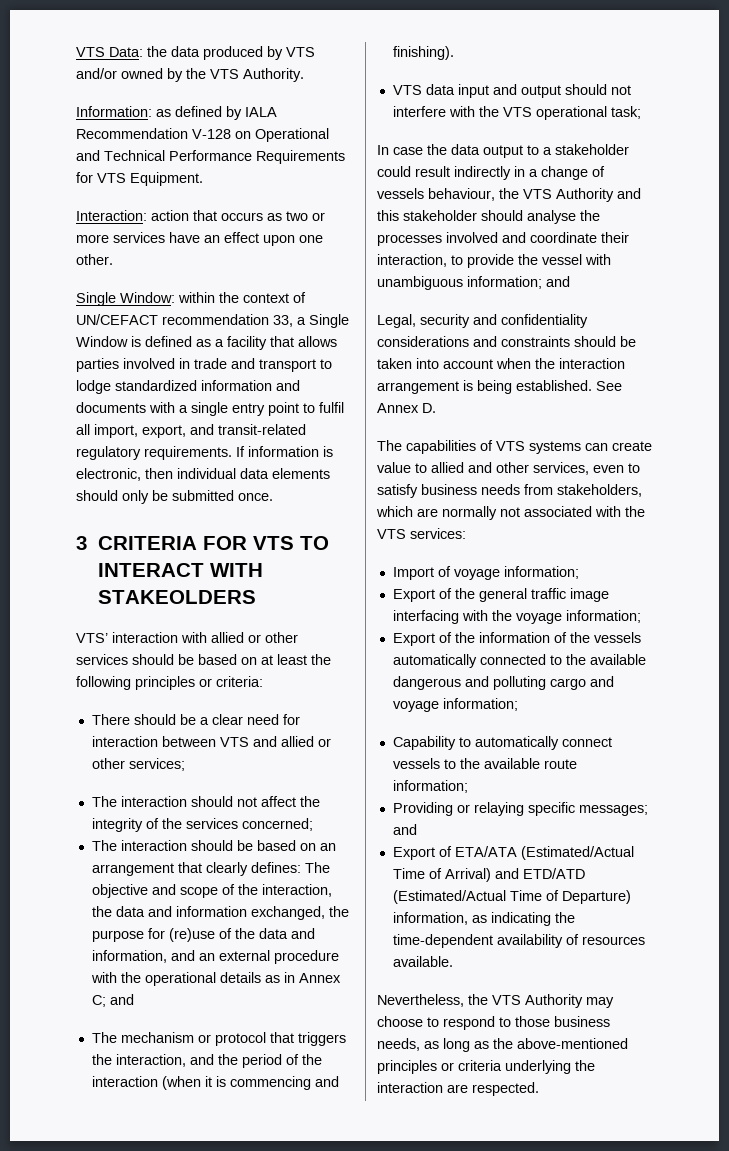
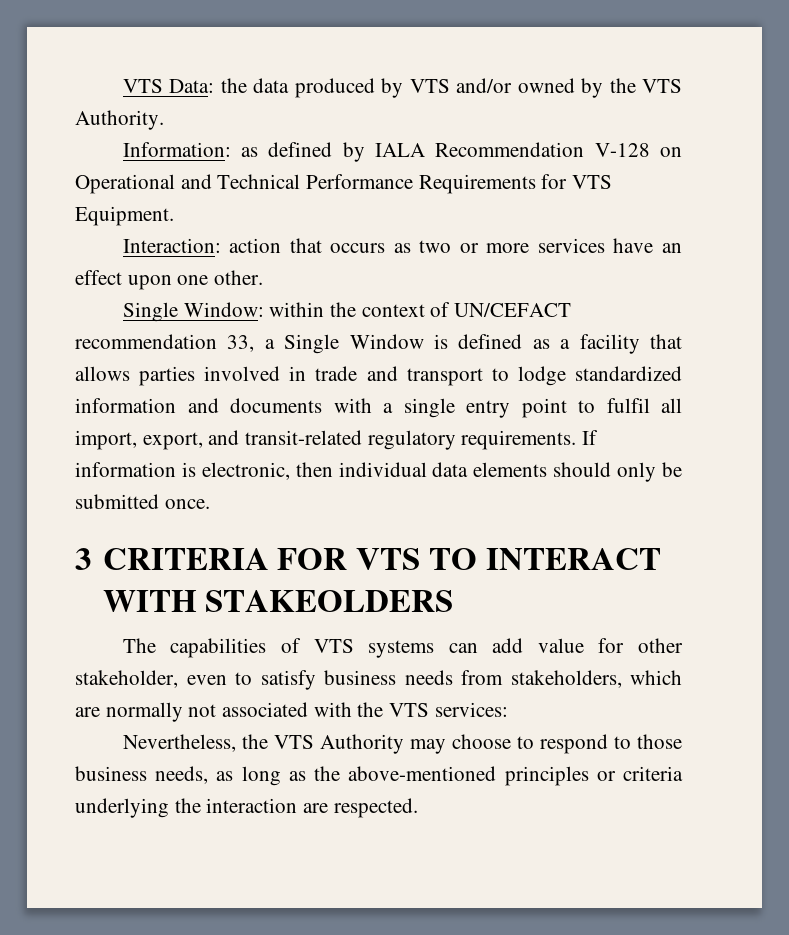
[76,632,298,643] [76,654,331,665] [76,676,263,690] [91,714,300,725] [91,736,331,747] [91,758,185,771] [91,796,320,807] [91,818,313,832] [91,840,336,851] [91,862,330,876] [91,884,332,898] [91,906,349,920] [91,928,315,942] [91,950,339,964] [90,972,341,986] [91,994,134,1007] [91,1032,346,1046] [91,1054,322,1068] [91,1076,339,1090] [392,46,454,60] [392,84,631,98] [392,106,641,120] [377,144,629,158] [377,166,605,180] [377,188,641,202] [377,210,600,224] [377,232,629,246] [377,254,611,268] [377,276,570,290] [377,314,588,328] [377,336,636,347] [377,358,625,369] [377,380,622,394] [377,403,436,413] // VTS’ interaction with allied or other services should be based on at least the following principles or criteria: // There should be a clear need for interaction between VTS and allied or other services; // The interaction should not affect the integrity of the services concerned; // The interaction should be based on an arrangement that clearly defines: The objective and scope of the interaction, the data and information exchanged, the purpose for (re)use of the data and information, and an external procedure with the operational details as in Annex C; and // The mechanism or protocol that triggers the interaction, and the period of the interaction (when it is commencing and finishing). // VTS data input and output should not interfere with the VTS operational task; // In case the data output to a stakeholder could result indirectly in a change of vessels behaviour, the VTS Authority and this stakeholder should analyse the processes involved and coordinate their interaction, to provide the vessel with unambiguous information; and // Legal, security and confidentiality considerations and constraints should be taken into account when the interaction arrangement is being established. See Annex D. -> (454, 601) none
[612,441,652,451] [377,462,589,475] create value to allied and other services, -> [492,638,683,653] [75,670,178,688] add value for other stakeholder,
[392,566,579,580] [392,588,609,602] [392,610,641,624] [392,632,641,646] [392,654,646,668] [392,676,614,690] [392,698,518,712] [392,736,612,750] [392,758,577,769] [392,780,468,793] [392,802,648,816] [392,824,417,835] [392,846,634,860] [392,868,585,882] [392,890,631,904] [392,912,575,926] [392,934,645,948] [392,956,453,967] // Import of voyage information; // Export of the general traffic image interfacing with the voyage information; // Export of the information of the vessels automatically connected to the available dangerous and polluting cargo and voyage information; // Capability to automatically connect vessels to the available route information; // Providing or relaying specific messages; and // Export of ETA/ATA (Estimated/Actual Time of Arrival) and ETD/ATD (Estimated/Actual Time of Departure) information, as indicating the time-dependent availability of resources available. -> (508, 709) none

